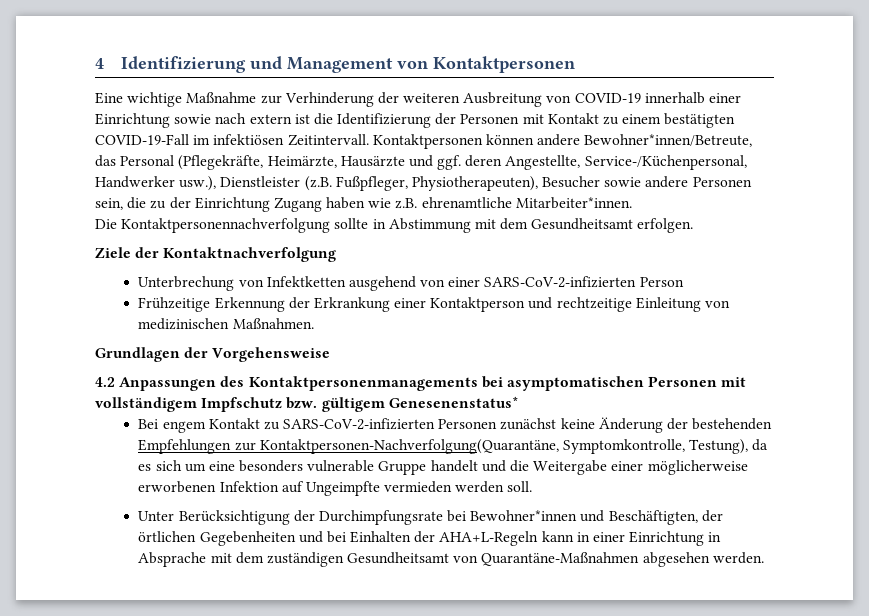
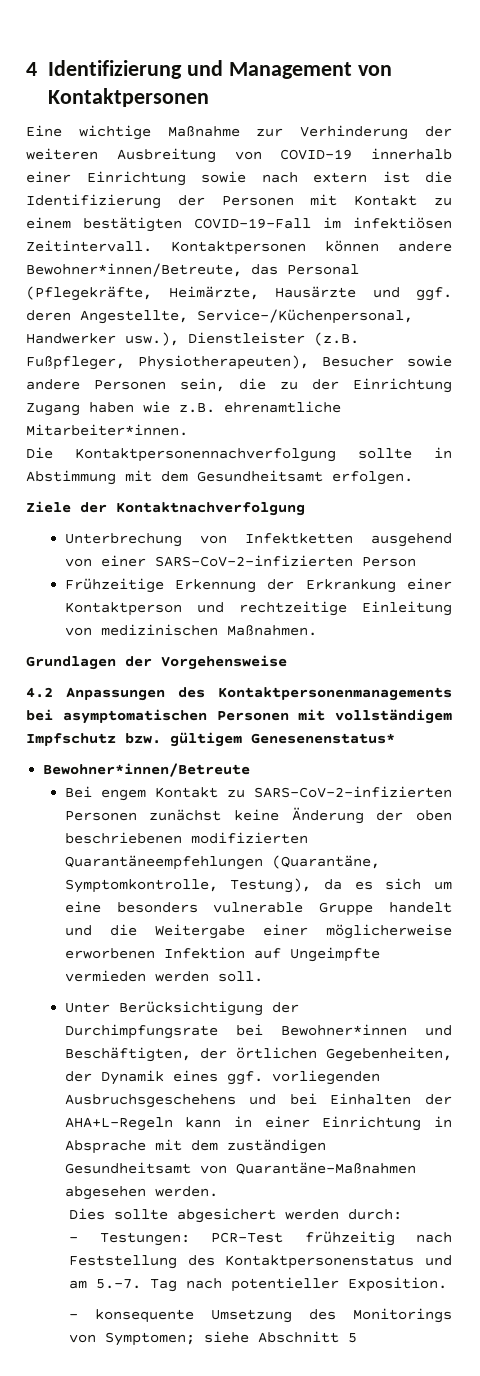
(519, 402) none -> [43,763,251,777] // Bewohner*innen/Betreute
[692,418,773,430] [138,439,559,454] bestehenden Empfehlungen zur Kontaktpersonen-Nachverfolgung(Quarantäne, -> [416,810,453,821] [64,832,308,844] [64,855,380,870] oben beschriebenen modifizierten Quarantäneempfehlungen (Quarantäne,
[199,531,296,546] Gegebenheiten -> [326,1047,452,1062] [64,1070,380,1085] [64,1094,236,1108] Gegebenheiten, der Dynamik eines ggf. vorliegenden Ausbruchsgeschehens
(764, 558) none -> [69,1208,403,1223] [69,1231,452,1246] [69,1255,452,1269] [69,1277,448,1292] [69,1308,452,1323] [69,1331,358,1346] // Dies sollte abgesichert werden durch: // - Testungen: PCR-Test frühzeitig nach Feststellung des Kontaktpersonenstatus und am 5.-7. Tag nach potentieller Exposition. // - konsequente Umsetzung des Monitorings von Symptomen; siehe Abschnitt 5

